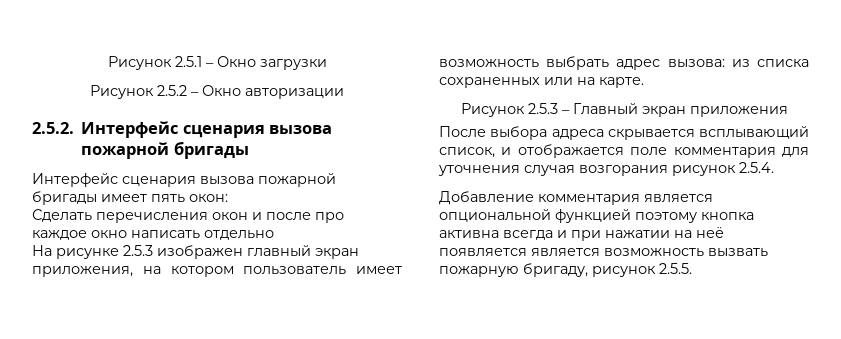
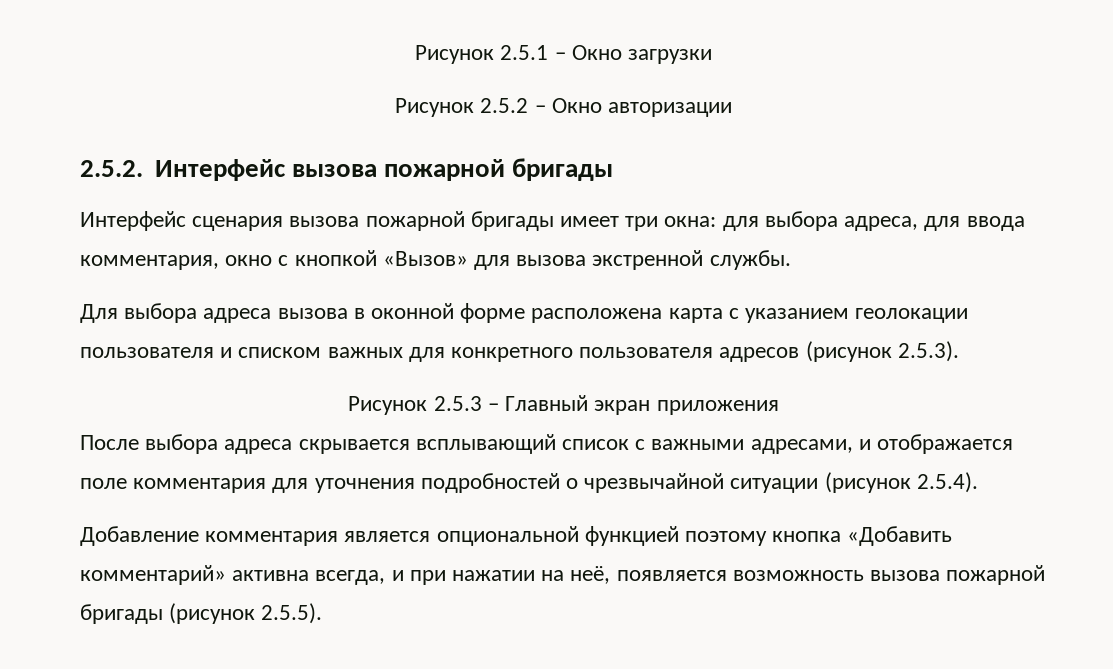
[182,125,265,138] сценария -> (286, 170) none
[151,194,228,203] [32,209,344,223] [32,230,274,240] [32,245,359,259] [32,266,402,277] [439,56,809,70] [439,77,644,88] пять окон: // Сделать перечисления окон и после про каждое окно написать отдельно // На рисунке 2.5.3 изображен главный экран приложения, на котором пользователь имеет возможность выбрать адрес вызова: из списка сохраненных или на карте. -> [625,211,1025,231] [80,250,791,270] [80,303,969,323] [80,341,959,362] три окна: для выбора адреса, для ввода комментария, окно с кнопкой «Вызов» для вызова экстренной службы. // Для выбора адреса вызова в оконной форме расположена карта с указанием геолокации пользователя и списком важных для конкретного пользователя адресов (рисунок 2.5.3).
[439,147,495,158] список, -> [562,439,853,454] список с важными адресами,
[524,162,774,176] случая возгорания рисунок 2.5.4. -> [420,472,978,493] подробностей о чрезвычайной ситуации (рисунок 2.5.4).
[439,227,724,241] [439,248,768,257] [439,263,692,277] активна всегда и при нажатии на неё появляется является возможность вызвать пожарную бригаду, рисунок 2.5.5. -> [847,526,953,546] [80,565,1046,585] [80,603,323,624] «Добавить комментарий» активна всегда, и при нажатии на неё, появляется возможность вызова пожарной бригады (рисунок 2.5.5).

